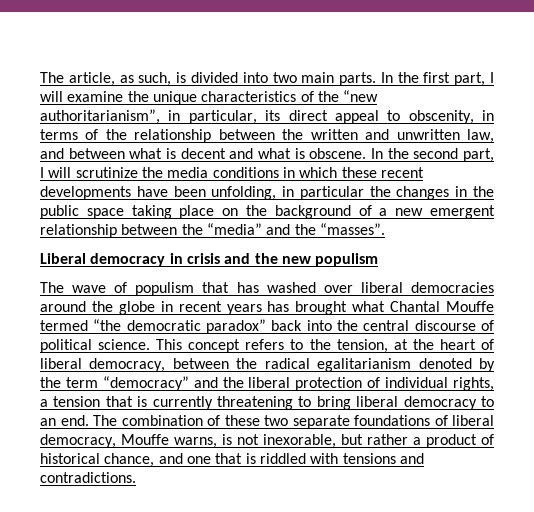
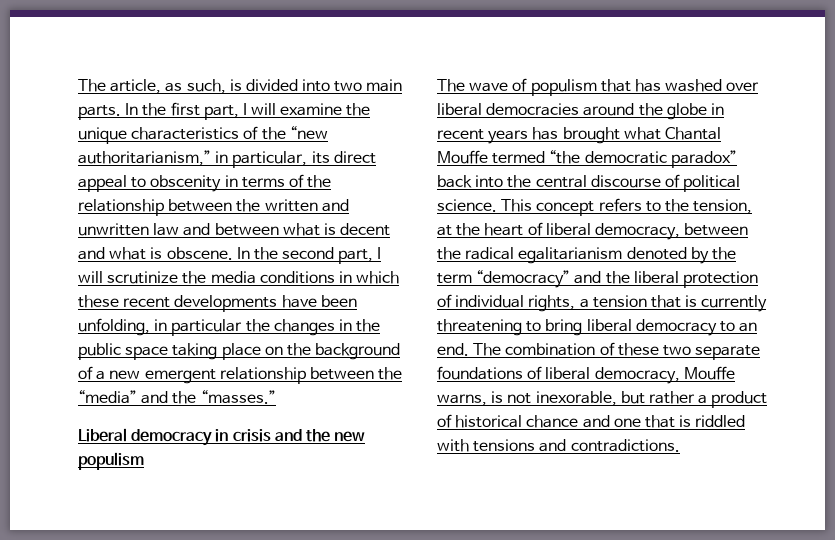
[40,109,160,124] authoritarianism”, -> [78,150,211,166] authoritarianism,”
[408,110,474,124] obscenity, -> [150,175,222,192] obscenity
[467,129,495,143] law, -> [153,223,180,236] law
[319,223,385,235] “masses”. -> [200,390,276,404] “masses.”
[104,453,155,467] chance, -> [526,415,579,428] chance

